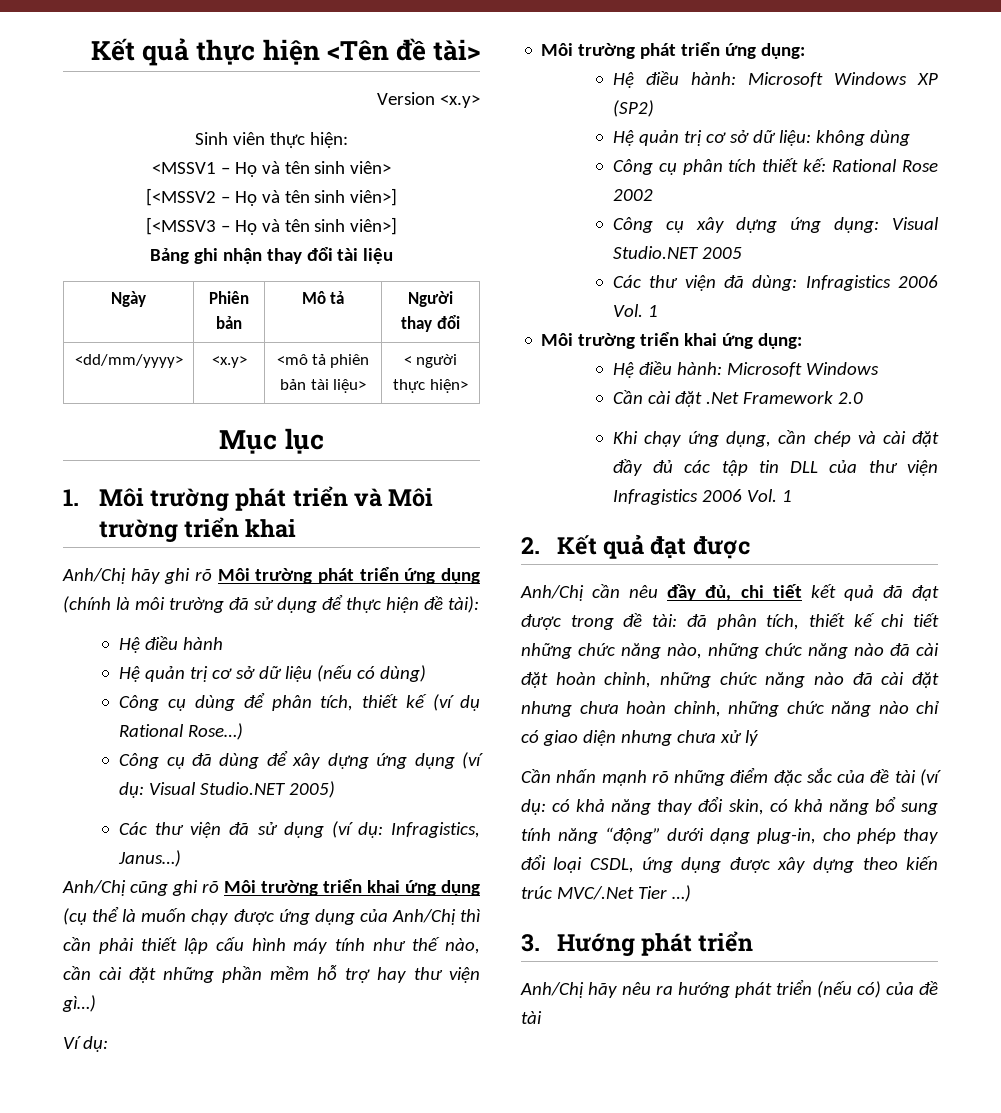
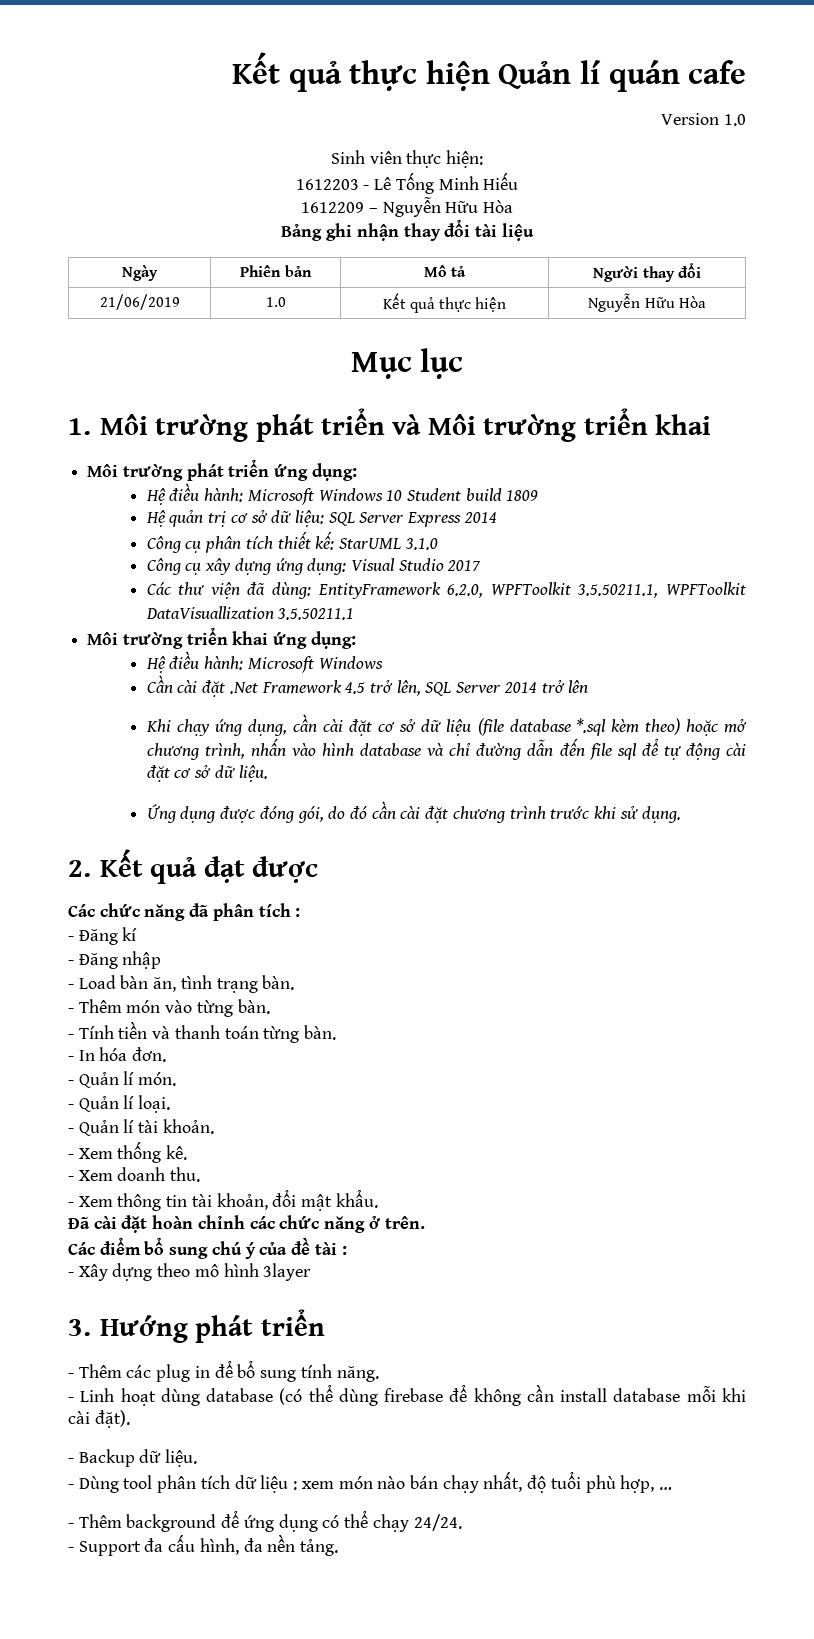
[91,38,480,66] Kết quả thực hiện <Tên đề tài> -> [232,52,746,92] Kết quả thực hiện Quản lí quán cafe
[440,95,480,108] <x.y> -> [724,114,746,126] 1.0
[151,161,392,177] [145,188,398,206] [145,217,398,235] <MSSV1 – Họ và tên sinh viên> // [<MSSV2 – Họ và tên sinh viên>] // [<MSSV3 – Họ và tên sinh viên>] -> [295,172,519,194] [301,196,513,217] 1612203 - Lê Tống Minh Hiếu // 1612209 – Nguyễn Hữu Hòa
[74,354,183,368] [211,356,247,368] [276,354,370,368] [280,379,366,393] [403,354,458,368] [393,379,468,393] <dd/mm/yyyy> | <x.y> | <mô tả phiên bản tài liệu> | < người thực hiện> -> [99,294,180,310] [265,297,286,307] [382,293,507,313] [588,293,706,312] 21/06/2019 | 1.0 | Kết quả thực hiện | Nguyễn Hữu Hòa
[62,567,481,584] [63,594,479,613] [119,636,224,653] [119,665,427,682] [119,692,481,711] [119,723,244,740] [119,750,484,769] [119,781,336,798] [119,821,481,838] [118,850,182,867] [62,879,480,896] [63,906,481,925] [63,937,480,954] [63,964,480,983] [62,995,96,1012] [63,1036,108,1052] // Anh/Chị hãy ghi rõ Môi trường phát triển ứng dụng (chính là môi trường đã sử dụng để thực hiện đề tài): // Hệ điều hành // Hệ quản trị cơ sở dữ liệu (nếu có dùng) // Công cụ dùng để phân tích, thiết kế (ví dụ Rational Rose…) // Công cụ đã dùng để xây dựng ứng dụng (ví dụ: Visual Studio.NET 2005) // Các thư viện đã sử dụng (ví dụ: Infragistics, Janus…) // Anh/Chị cũng ghi rõ Môi trường triển khai ứng dụng (cụ thể là muốn chạy được ứng dụng của Anh/Chị thì cần phải thiết lập cấu hình máy tính như thế nào, cần cài đặt những phần mềm hỗ trợ hay thư viện gì…) // Ví dụ: -> (712, 424) none
[917,73,938,85] [612,100,654,117] XP (SP2) -> [386,488,539,501] 10 Student build 1809
[815,130,910,146] không dùng -> [328,512,497,527] SQL Server Express 2014
[832,159,938,172] [612,189,653,201] Rational Rose 2002 -> [339,538,438,550] StarUML 3.1.0
[612,246,742,259] Studio.NET 2005 -> [398,558,481,571] Studio 2017
[805,275,938,291] [612,304,658,317] Infragistics 2006 Vol. 1 -> [317,582,747,599] [145,606,355,620] EntityFramework 6.2.0, WPFToolkit 3.5.50211.1, WPFToolkit DataVisuallization 3.5.50211.1
[837,392,863,404] 2.0 -> [345,680,589,696] 4.5 trở lên, SQL Server 2014 trở lên
[813,431,939,447] [612,459,938,476] [612,489,792,505] chép và cài đặt đầy đủ các tập tin DLL của thư viện Infragistics 2006 Vol. 1 -> [323,718,748,736] [146,738,746,760] [146,765,268,782] [146,801,681,823] cài đặt cơ sở dữ liệu (file database *.sql kèm theo) hoặc mở chương trình, nhấn vào hình database và chỉ đường dẫn đến file sql để tự động cài đặt cơ sở dữ liệu. // Ứng dụng được đóng gói, do đó cần cài đặt chương trình trước khi sử dụng.
[520,584,939,601] [521,613,939,630] [521,643,939,659] [521,672,939,688] [521,701,939,717] [521,730,758,746] [521,767,941,786] [521,796,938,815] [521,827,938,844] [521,854,938,873] [521,885,691,902] [521,931,754,957] [520,979,938,998] [521,1011,542,1024] Anh/Chị cần nêu đầy đủ, chi tiết kết quả đã đạt được trong đề tài: đã phân tích, thiết kế chi tiết những chức năng nào, những chức năng nào đã cài đặt hoàn chỉnh, những chức năng nào đã cài đặt nhưng chưa hoàn chỉnh, những chức năng nào chỉ có giao diện nhưng chưa xử lý // Cần nhấn mạnh rõ những điểm đặc sắc của đề tài (ví dụ: có khả năng thay đổi skin, có khả năng bổ sung tính năng “động” dưới dạng plug-in, cho phép thay đổi loại CSDL, ứng dụng được xây dựng theo kiến trúc MVC/.Net Tier …) // 3. Hướng phát triển // Anh/Chị hãy nêu ra hướng phát triển (nếu có) của đề tài -> [68,903,301,921] [68,927,138,945] [68,951,162,969] [68,975,295,993] [68,999,270,1017] [68,1021,337,1043] [68,1047,167,1062] [68,1071,177,1088] [68,1095,171,1113] [68,1119,214,1136] [68,1141,188,1163] [68,1167,201,1182] [68,1189,378,1211] [68,1215,425,1233] [68,1237,347,1259] [68,1263,312,1281] [68,1309,325,1343] [68,1360,379,1382] [68,1384,746,1406] [68,1410,130,1428] [68,1449,198,1467] [68,1471,673,1493] [68,1510,462,1532] [68,1534,339,1556] Các chức năng đã phân tích : // - Đăng kí // - Đăng nhập // - Load bàn ăn, tình trạng bàn. // - Thêm món vào từng bàn. // - Tính tiền và thanh toán từng bàn. // - In hóa đơn. // - Quản lí món. // - Quản lí loại. // - Quản lí tài khoản. // - Xem thống kê. // - Xem doanh thu. // - Xem thông tin tài khoản, đổi mật khẩu. // Đã cài đặt hoàn chỉnh các chức năng ở trên. // Các điểm bổ sung chú ý của đề tài : // - Xây dựng theo mô hình 3layer // 3. Hướng phát triển // - Thêm các plug in để bổ sung tính năng. // - Linh hoạt dùng database (có thể dùng firebase để không cần install database mỗi khi cài đặt). // - Backup dữ liệu. // - Dùng tool phân tích dữ liệu : xem món nào bán chạy nhất, độ tuổi phù hợp, … // - Thêm background để ứng dụng có thể chạy 24/24. // - Support đa cấu hình, đa nền tảng.

